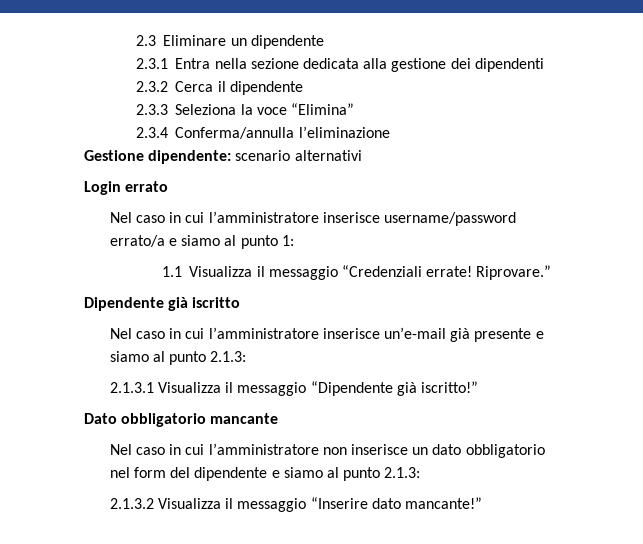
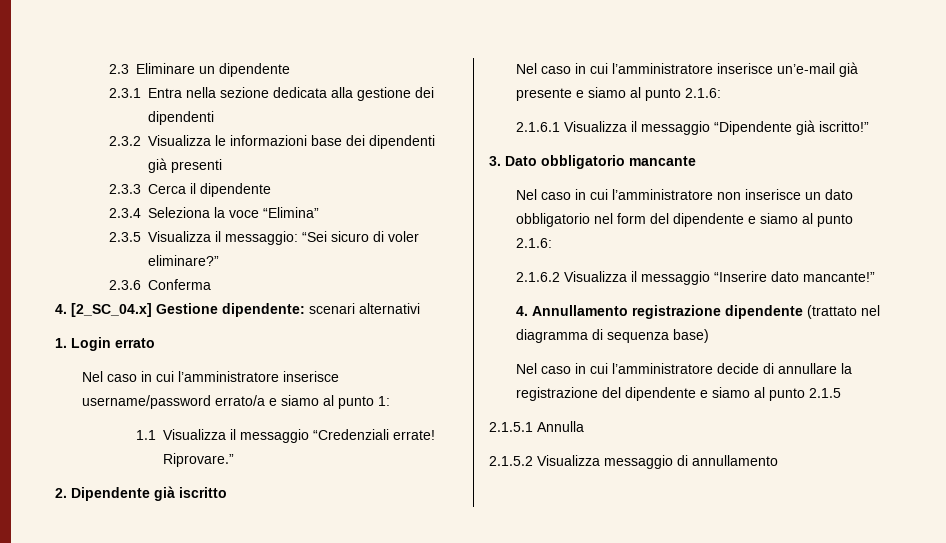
(168, 86) none -> [148,135,436,149] [148,158,223,173] [109,184,142,194] Visualizza le informazioni base dei dipendenti già presenti // 2.3.3
[135,104,168,115] 2.3.3 -> [109,208,142,218] 2.3.4
[135,126,390,139] 2.3.4 Conferma/annulla l’eliminazione // -> [109,231,420,245] [148,255,220,266] [109,279,212,290] [55,303,152,317] 2.3.5 Visualizza il messaggio: “Sei sicuro di voler eliminare?” // 2.3.6 Conferma // 4. [2_SC_04.x]
[235,150,291,161] scenario -> [309,303,355,314] scenari
(362, 155) none -> [55,338,67,348] 1.
(552, 272) none -> [55,488,67,498] 2.
[210,351,247,362] [109,382,154,393] 2.1.3: // 2.1.3.1 -> [685,88,722,98] [516,122,561,132] 2.1.6: // 2.1.6.1
(478, 387) none -> [489,156,501,166] 3.
[384,467,421,478] [109,498,154,509] 2.1.3: // 2.1.3.2 -> [516,238,553,248] [516,272,561,282] 2.1.6: // 2.1.6.2
(482, 503) none -> [516,305,881,319] [516,329,710,343] [516,363,853,374] [516,387,842,401] [489,421,584,432] [489,455,778,469] // 4. Annullamento registrazione dipendente (trattato nel diagramma di sequenza base) // Nel caso in cui l’amministratore decide di annullare la registrazione del dipendente e siamo al punto 2.1.5 // 2.1.5.1 Annulla // 2.1.5.2 Visualizza messaggio di annullamento

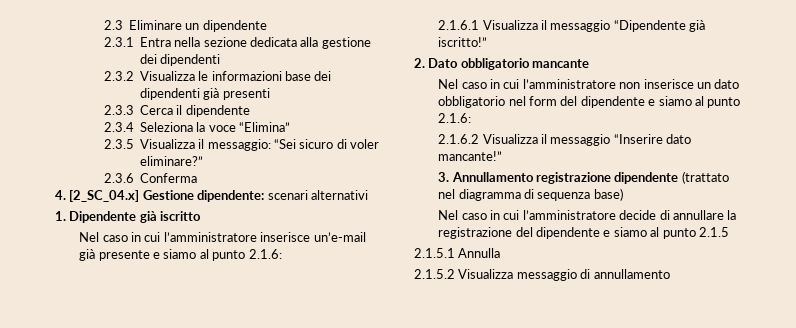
[71,337,155,351] [82,371,340,382] [82,395,391,409] [136,429,436,443] [163,453,235,467] [55,488,67,498] Login errato // Nel caso in cui l’amministratore inserisce username/password errato/a e siamo al punto 1: // 1.1 Visualizza il messaggio “Credenziali errate! Riprovare.” // 2. -> (66, 216) none
[489,156,501,166] 3. -> [414,58,425,68] 2.
[516,306,529,316] 4. -> [438,172,450,182] 3.

